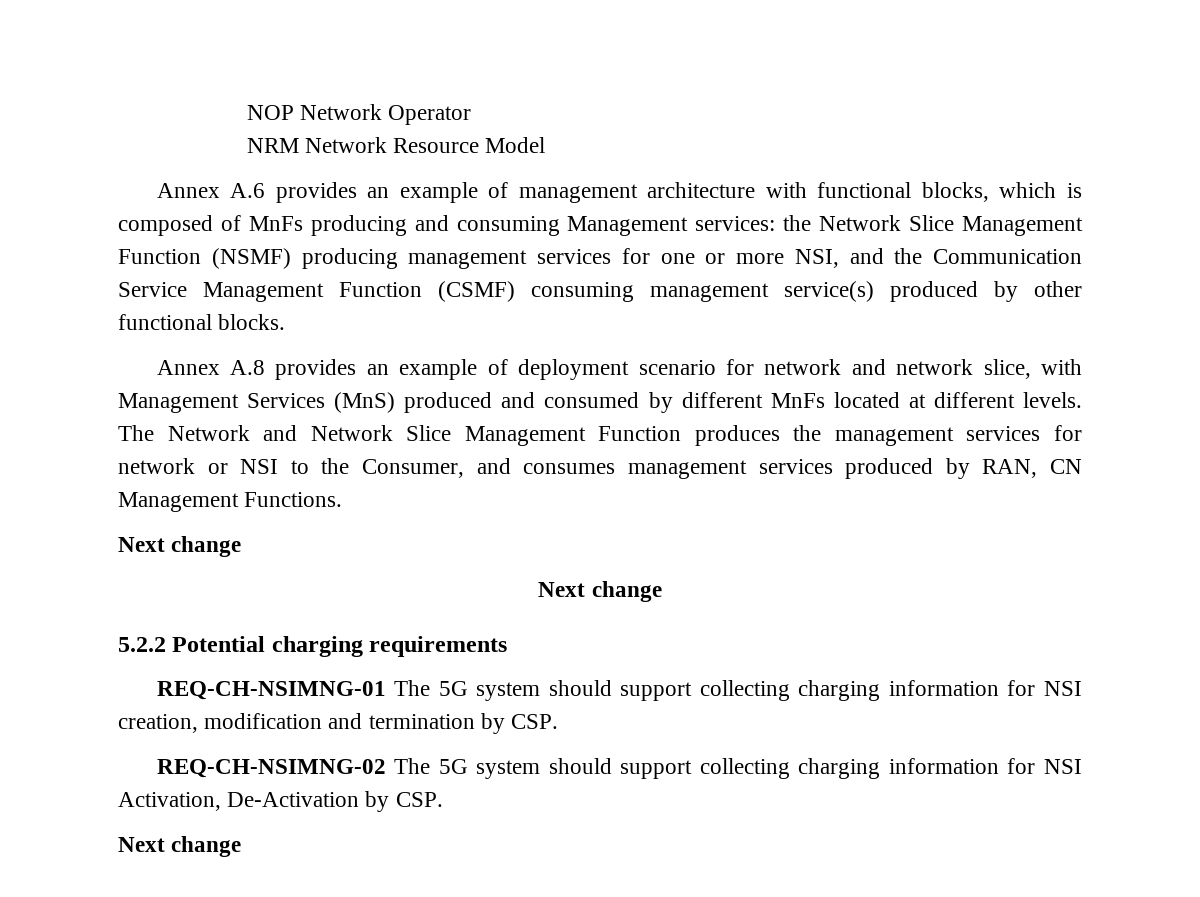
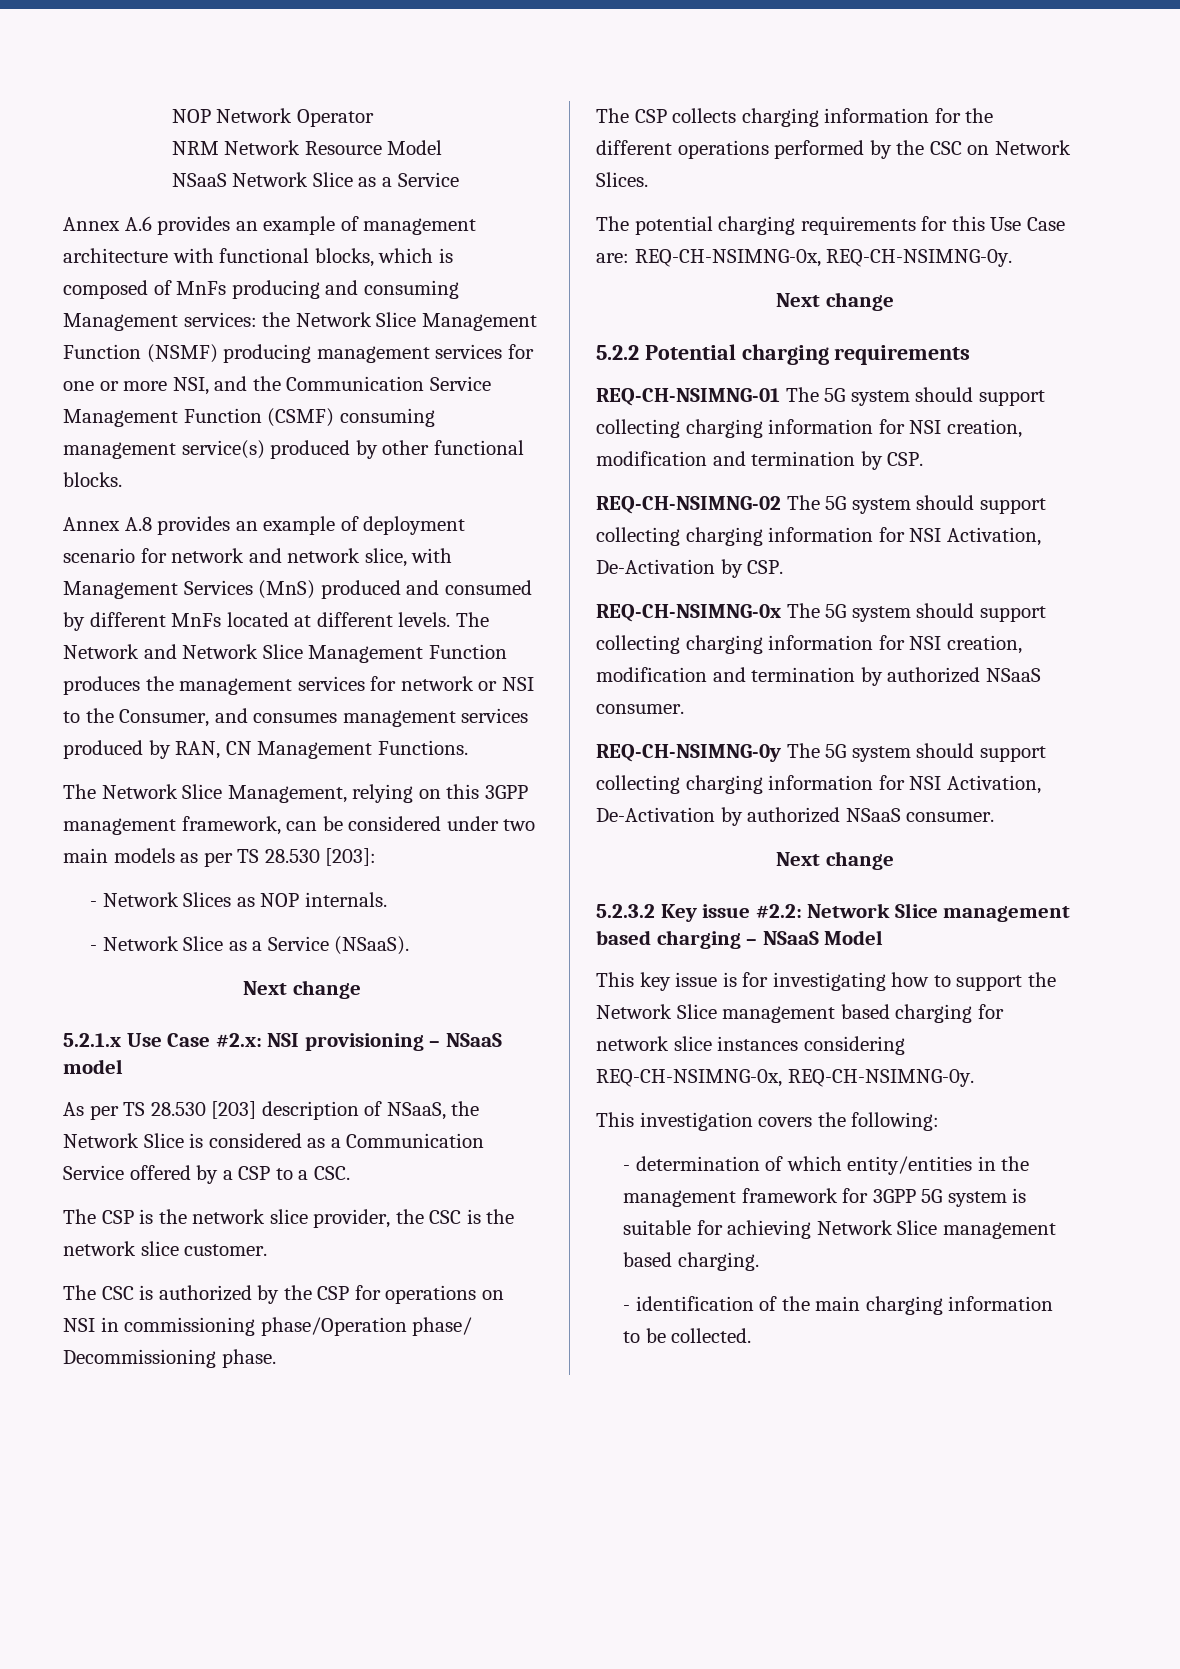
(546, 145) none -> [171,172,459,187] // NSaaS Network Slice as a Service
[118,536,242,557] Next change -> [63,784,528,803] [63,816,536,835] [63,848,377,867] [90,892,387,907] [90,936,410,955] [243,980,361,999] [63,1033,502,1051] [63,1059,123,1074] [63,1101,480,1120] [63,1133,485,1148] [63,1165,350,1184] [63,1209,515,1228] [63,1241,268,1256] [63,1285,504,1304] [63,1317,473,1336] [63,1349,276,1368] [596,108,994,127] [596,140,1071,159] [596,172,648,187] [596,216,1065,235] [596,249,1013,267] The Network Slice Management, relying on this 3GPP management framework, can be considered under two main models as per TS 28.530 [203]: // - Network Slices as NOP internals. // - Network Slice as a Service (NSaaS). // Next change // 5.2.1.x Use Case #2.x: NSI provisioning – NSaaS model // As per TS 28.530 [203] description of NSaaS, the Network Slice is considered as a Communication Service offered by a CSP to a CSC. // The CSP is the network slice provider, the CSC is the network slice customer. // The CSC is authorized by the CSP for operations on NSI in commissioning phase/Operation phase/ Decommissioning phase. // The CSP collects charging information for the different operations performed by the CSC on Network Slices. // The potential charging requirements for this Use Case are: REQ-CH-NSIMNG-0x, REQ-CH-NSIMNG-0y.
[118,836,242,857] Next change -> [596,603,1046,622] [596,635,1022,654] [596,667,1041,686] [596,704,684,714] [596,743,1046,762] [596,775,1041,794] [596,807,995,826] [776,851,894,870] [596,903,1071,922] [596,930,884,949] [596,972,1056,991] [596,1004,1004,1023] [596,1036,905,1055] [596,1069,974,1087] [596,1112,940,1131] [623,1156,1030,1175] [623,1188,1027,1207] [623,1220,1056,1239] [623,1252,759,1271] [623,1296,1054,1315] [623,1328,752,1343] REQ-CH-NSIMNG-0x The 5G system should support collecting charging information for NSI creation, modification and termination by authorized NSaaS consumer. // REQ-CH-NSIMNG-0y The 5G system should support collecting charging information for NSI Activation, De-Activation by authorized NSaaS consumer. // Next change // 5.2.3.2 Key issue #2.2: Network Slice management based charging – NSaaS Model // This key issue is for investigating how to support the Network Slice management based charging for network slice instances considering REQ-CH-NSIMNG-0x, REQ-CH-NSIMNG-0y. // This investigation covers the following: // - determination of which entity/entities in the management framework for 3GPP 5G system is suitable for achieving Network Slice management based charging. // - identification of the main charging information to be collected.

